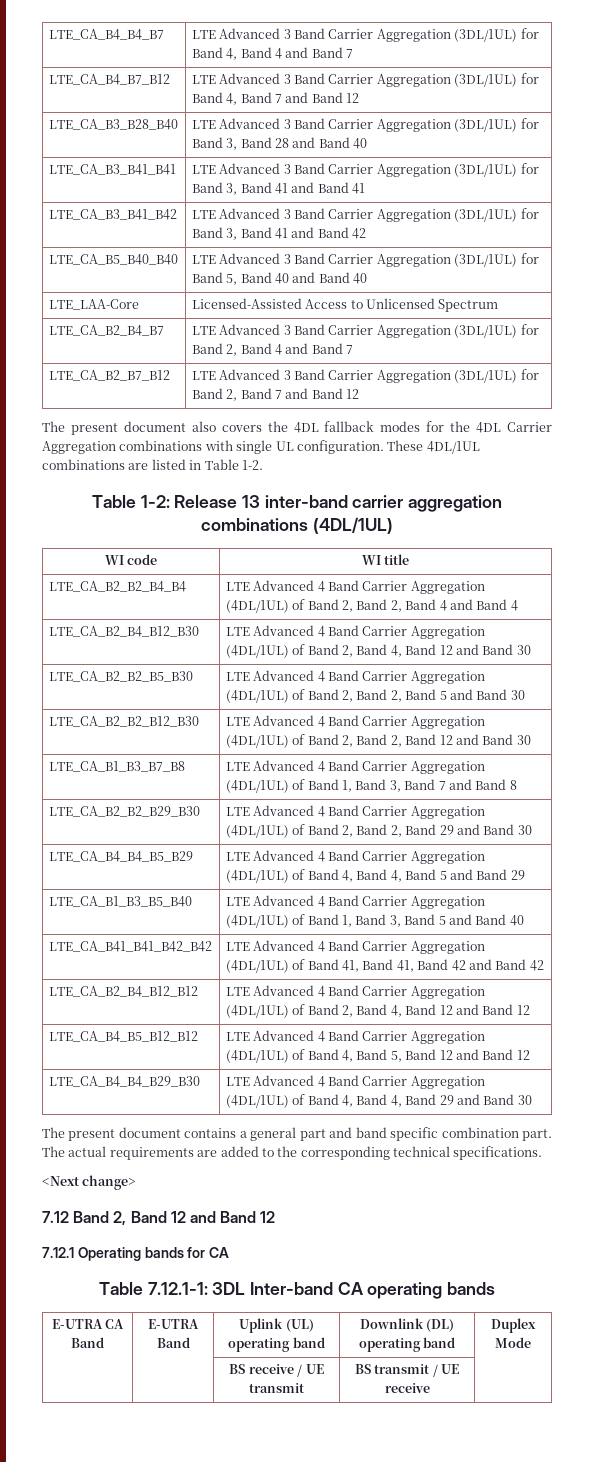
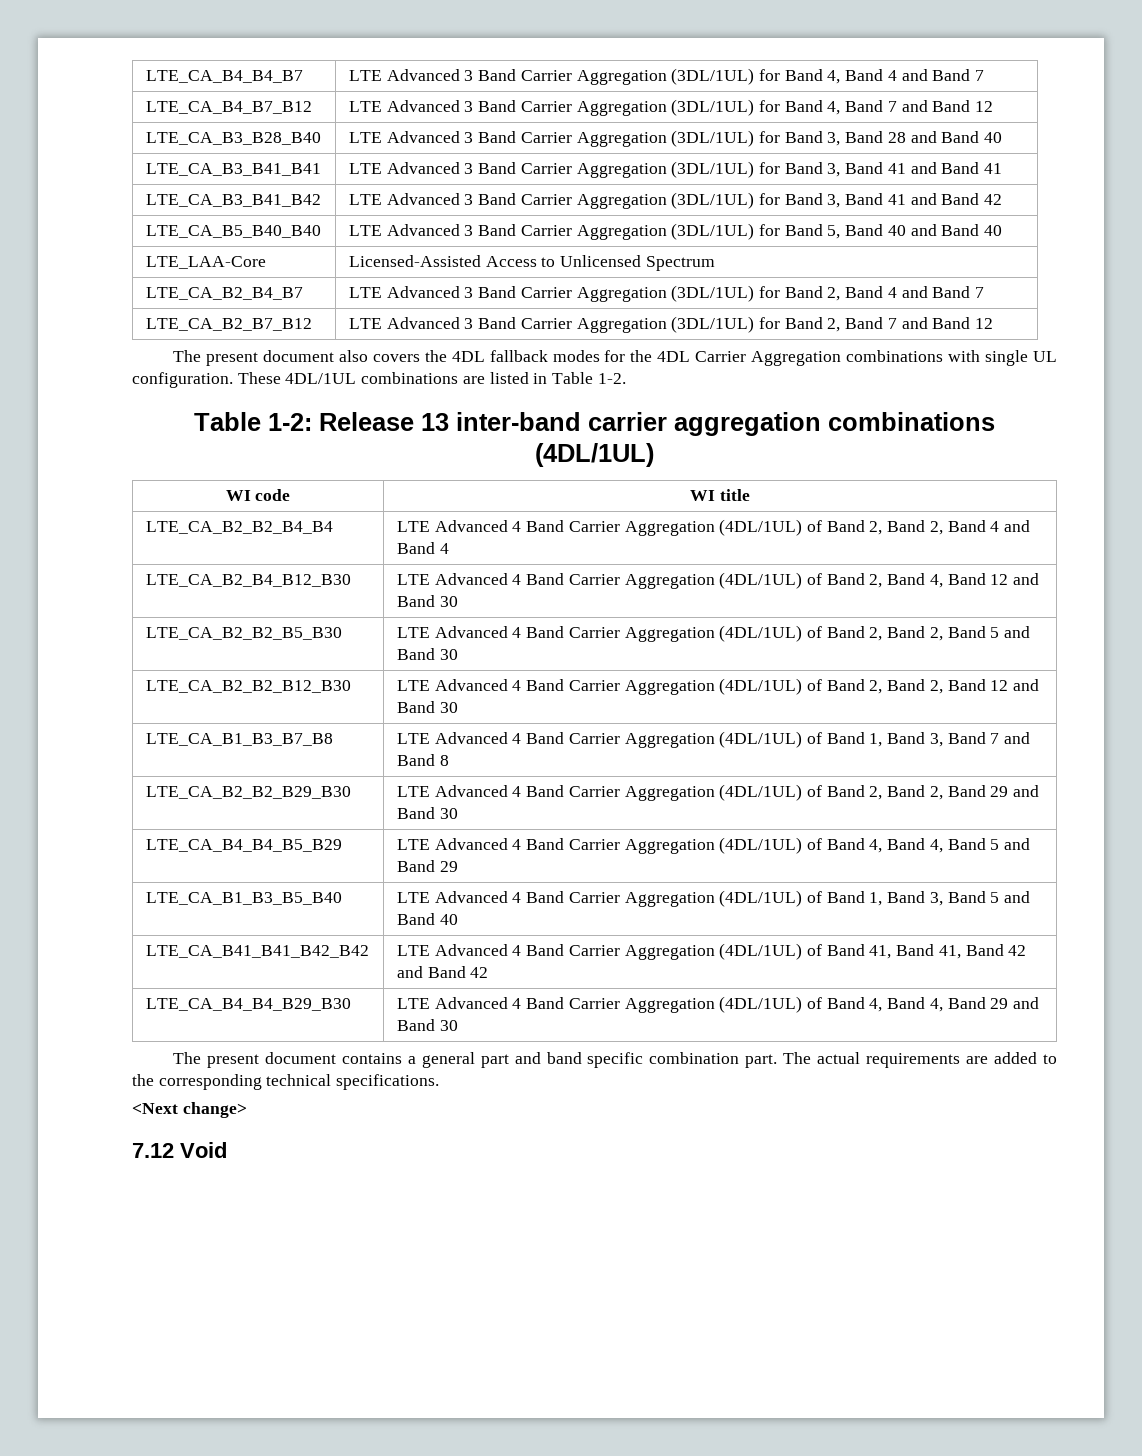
[48,986,198,997] [225,985,485,999] [225,1004,530,1018] [48,1031,198,1042] [225,1030,485,1044] [225,1049,530,1063] // LTE_CA_B2_B4_B12_B12 | LTE Advanced 4 Band Carrier Aggregation (4DL/1UL) of Band 2, Band 4, Band 12 and Band 12 // LTE_CA_B4_B5_B12_B12 | LTE Advanced 4 Band Carrier Aggregation (4DL/1UL) of Band 4, Band 5, Band 12 and Band 12 -> (489, 972) none
[73,1211,276,1226] [42,1247,230,1261] [98,1282,496,1299] [51,1319,125,1329] [71,1337,104,1348] [148,1319,199,1329] [156,1337,190,1348] [239,1318,314,1333] [228,1337,325,1352] [359,1318,455,1332] [358,1337,456,1352] [491,1318,536,1333] [495,1337,531,1348] [229,1364,324,1377] [249,1383,304,1393] [354,1364,460,1377] [384,1383,430,1393] Band 2, Band 12 and Band 12 // 7.12.1 Operating bands for CA // Table 7.12.1-1: 3DL Inter-band CA operating bands // E-UTRA CA Band | E-UTRA Band | Uplink (UL) operating band | Downlink (DL) operating band | Duplex Mode // | | BS receive / UE transmit | BS transmit / UE receive | -> [180,1142,227,1158] Void

